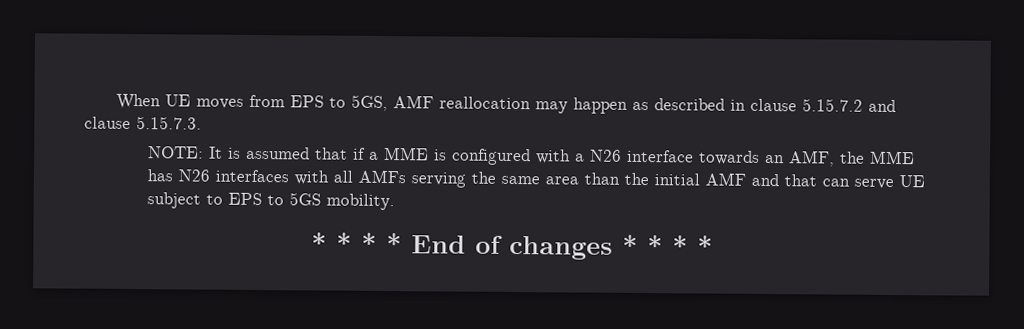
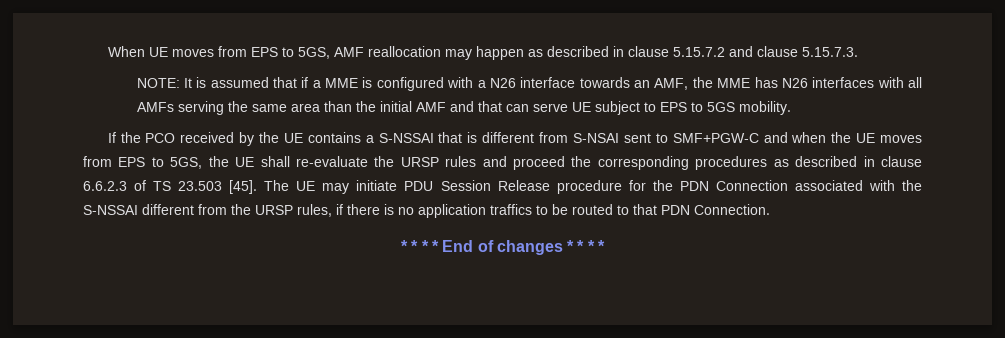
(395, 202) none -> [107,132,922,146] [83,156,923,170] [83,180,923,194] [83,204,770,218] // If the PCO received by the UE contains a S-NSSAI that is different from S-NSAI sent to SMF+PGW-C and when the UE moves from EPS to 5GS, the UE shall re-evaluate the URSP rules and proceed the corresponding procedures as described in clause 6.6.2.3 of TS 23.503 [45]. The UE may initiate PDU Session Release procedure for the PDN Connection associated with the S-NSSAI different from the URSP rules, if there is no application traffics to be routed to that PDN Connection.

